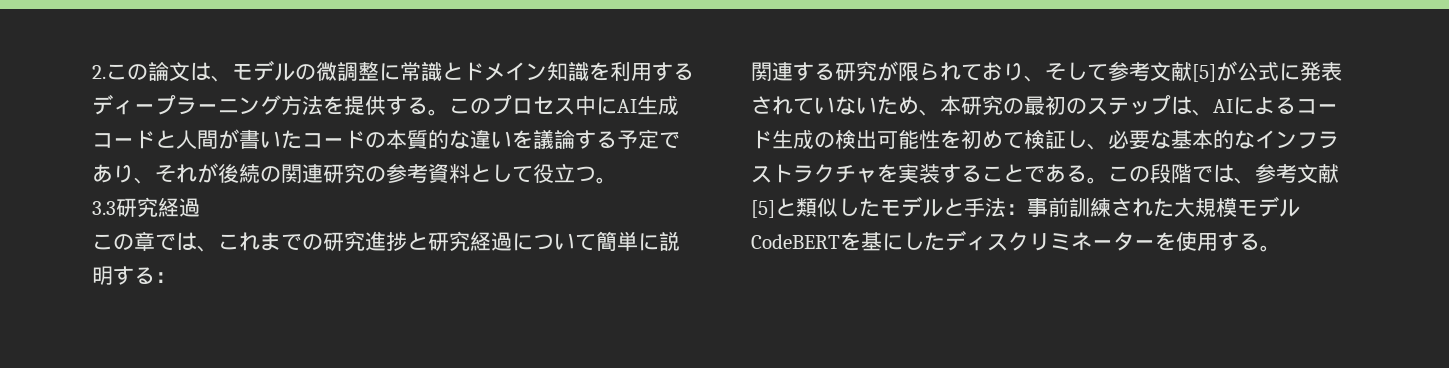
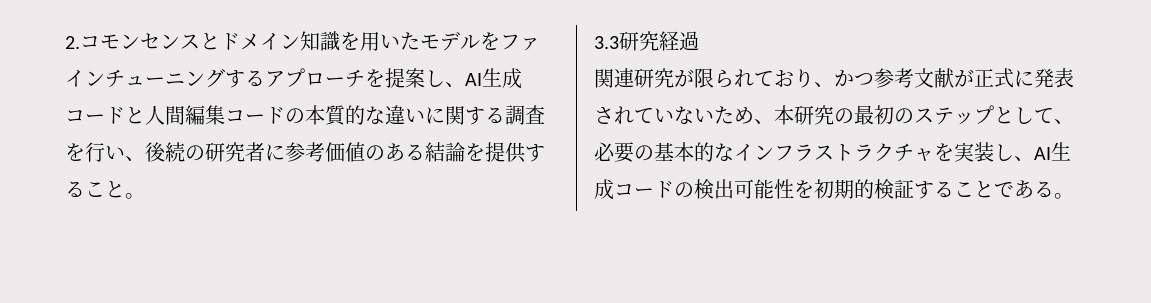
[106,60,694,82] [92,94,617,116] この論文は、モデルの微調整に常識とドメイン知識を利用するディープラーニング方法を提供する。このプロセス中に -> [80,31,540,51] [65,68,465,88] コモンセンスとドメイン知識を用いたモデルをファインチューニングするアプローチを提案し、
[218,129,302,149] が書いた -> [185,105,225,125] 編集
[512,129,680,149] [92,163,617,184] [92,197,200,217] [92,231,680,252] [92,266,176,285] [751,62,835,81] を議論する予定であり、それが後続の関連研究の参考資料として役立つ。 // 3.3研究経過 // この章では、これまでの研究進捗と研究経過について簡単に説明する： // 関連する -> [425,105,545,125] [65,142,545,163] [65,181,145,199] [594,31,699,51] [594,68,634,88] に関する調査を行い、後続の研究者に参考価値のある結論を提供すること。 // 3.3研究経過 // 関連
[1045,61,1258,82] そして参考文献[5]が公 -> [834,68,994,88] かつ参考文献が正
[1171,96,1338,116] [751,129,1171,150] は、AIによるコード生成の検出可能性を初めて検証し、必要な -> [994,107,1074,124] [594,142,654,163] として、必要の
[940,163,1339,184] [751,196,1300,218] [751,230,1239,251] することである。この段階では、参考文献[5]と類似したモデルと手法：事前訓練された大規模モデルCodeBERTを基にしたディスクリミネーターを使用す -> [994,142,1071,161] [594,179,1034,200] し、AI生成コードの検出可能性を初期的検証することであ

